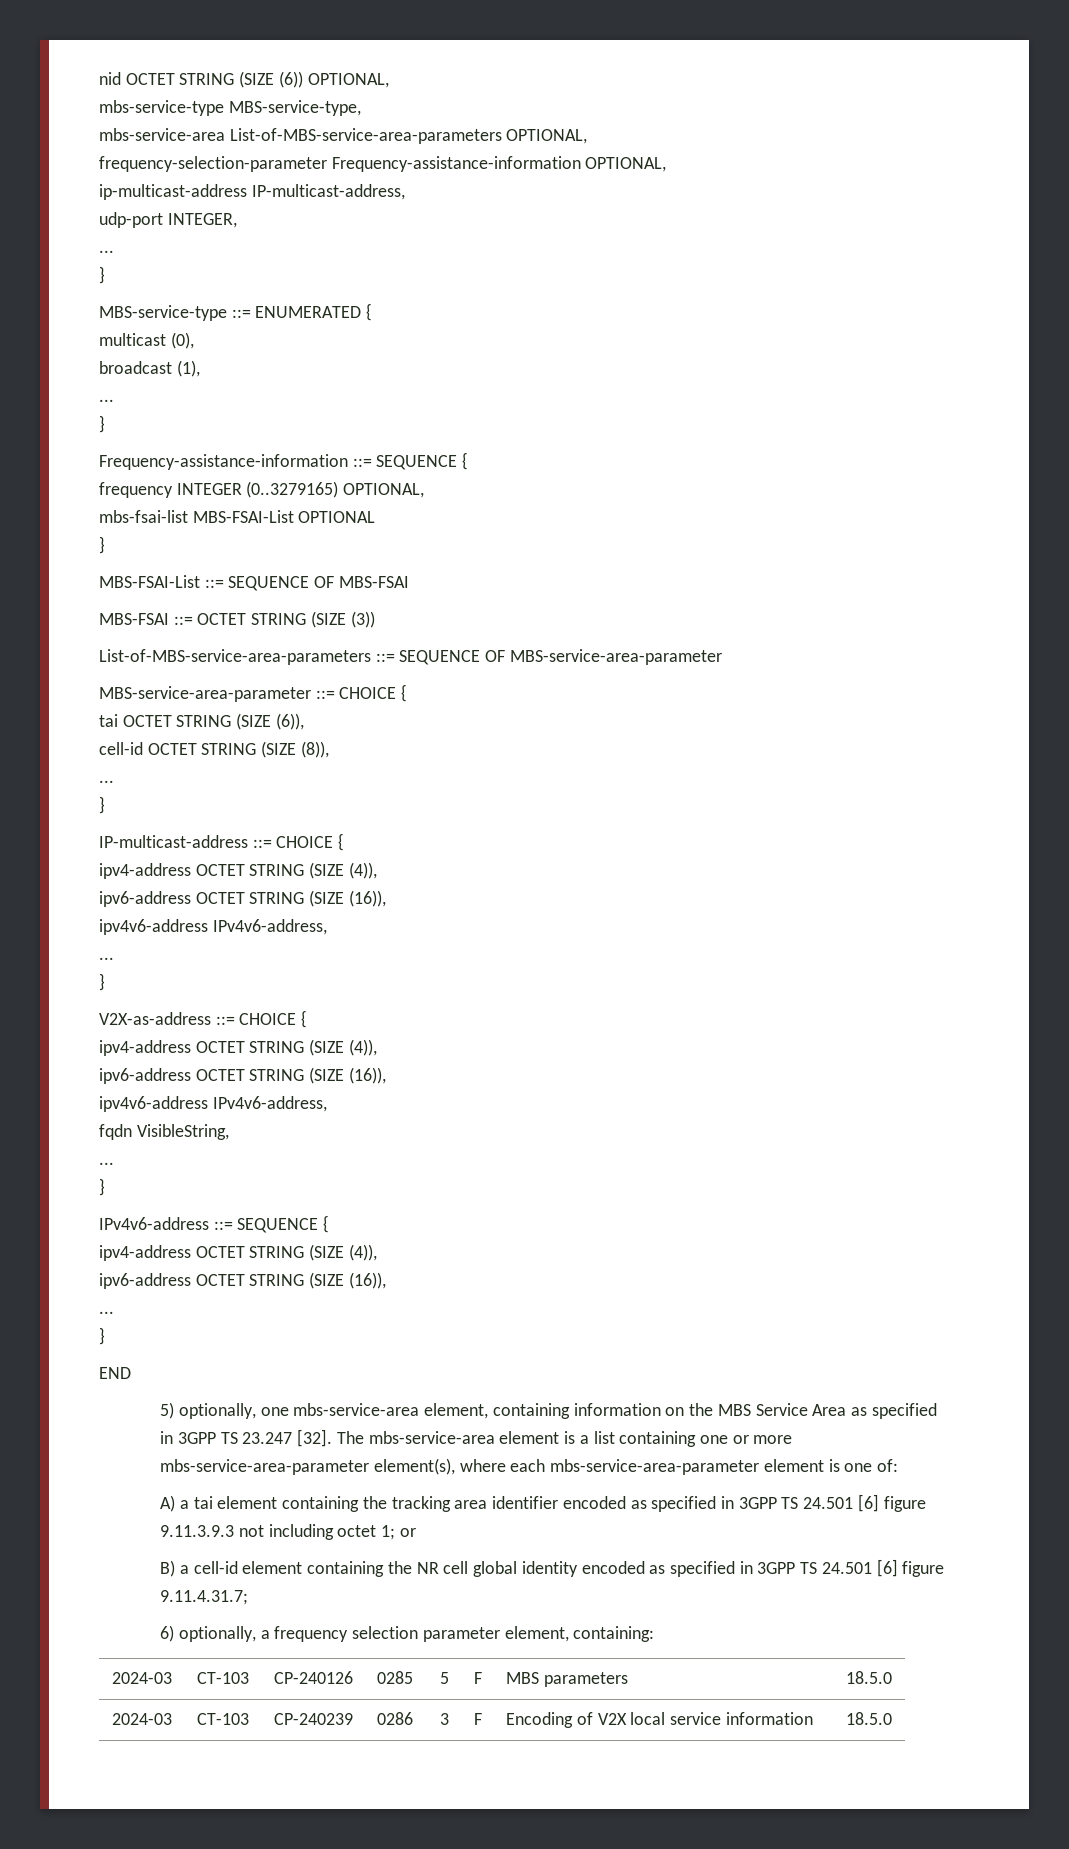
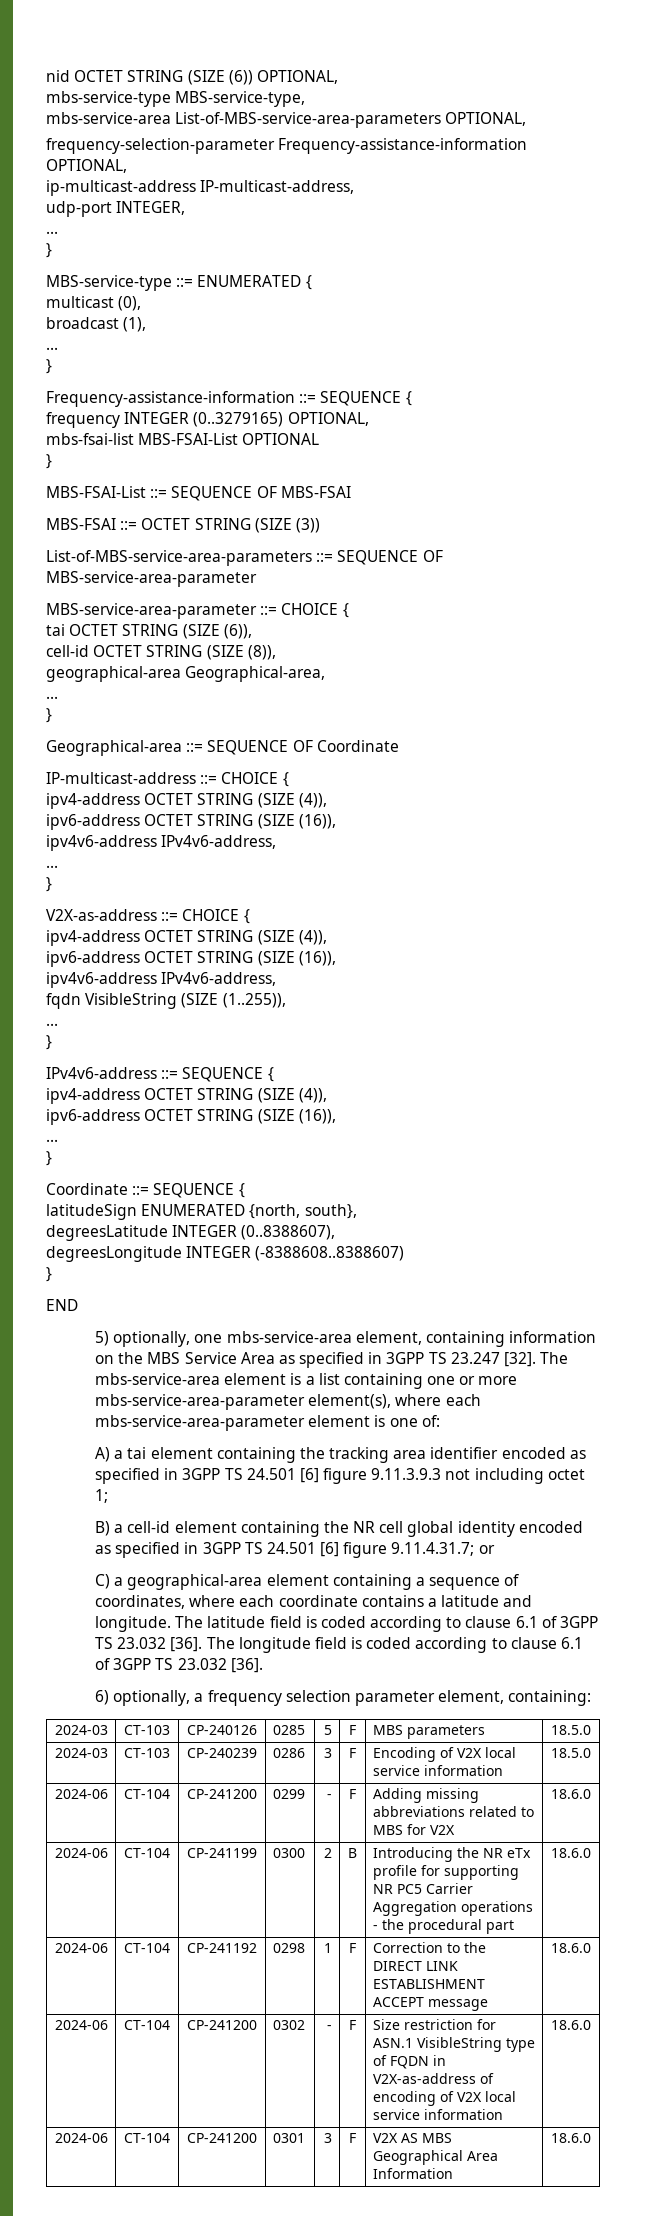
[99,780,114,783] [99,796,105,814] // ... // } -> [46,666,326,682] [46,696,58,699] [46,708,52,723] [46,740,399,756] // geographical-area Geographical-area, // ... // } // Geographical-area ::= SEQUENCE OF Coordinate
[136,1124,229,1140] VisibleString, -> [85,993,286,1009] VisibleString (SIZE (1..255)),
(105, 1336) none -> [46,1183,245,1198] [46,1204,357,1220] [46,1225,336,1241] [46,1246,405,1262] [46,1267,52,1282] // Coordinate ::= SEQUENCE { // latitudeSign ENUMERATED {north, south}, // degreesLatitude INTEGER (0..8388607), // degreesLongitude INTEGER (-8388608..8388607) // }
[399,1528,416,1537] or -> (109, 1496) none
(249, 1597) none -> [478,1545,495,1554] [95,1574,520,1590] [95,1595,533,1609] [95,1616,599,1632] [95,1637,584,1653] [95,1658,263,1673] or // C) a geographical-area element containing a sequence of coordinates, where each coordinate contains a latitude and longitude. The latitude field is coded according to clause 6.1 of 3GPP TS 23.032 [36]. The longitude field is coded according to clause 6.1 of 3GPP TS 23.032 [36].
(892, 1718) none -> [54,1789,108,1799] [124,1789,170,1799] [186,1789,257,1799] [272,1789,305,1799] [327,1794,333,1799] [349,1789,356,1799] [372,1788,479,1803] [372,1806,534,1817] [372,1824,455,1835] [551,1789,591,1799] [54,1848,108,1858] [124,1848,170,1858] [186,1848,257,1858] [272,1848,305,1858] [324,1848,333,1858] [348,1848,357,1858] [372,1847,531,1862] [372,1865,519,1880] [372,1883,473,1894] [372,1901,533,1916] [372,1919,514,1934] [551,1848,591,1858] [54,1943,108,1953] [124,1943,170,1953] [186,1943,257,1953] [272,1943,305,1953] [324,1943,333,1953] [349,1943,356,1953] [372,1942,486,1953] [372,1961,458,1971] [372,1979,485,1989] [372,1997,488,2011] [551,1943,591,1953] [54,2020,108,2030] [124,2020,170,2030] [186,2020,257,2030] [272,2020,305,2030] [327,2025,333,2030] [349,2020,356,2030] [372,2019,496,2030] [372,2037,535,2052] [372,2055,446,2069] [372,2073,494,2084] [372,2091,516,2106] [372,2109,503,2120] [551,2020,591,2030] [54,2133,108,2143] [124,2133,170,2143] [186,2133,257,2143] [272,2133,305,2143] [324,2133,333,2143] [349,2133,356,2143] [372,2133,452,2143] [372,2150,498,2165] [372,2168,453,2179] [551,2133,591,2143] // 2024-06 | CT-104 | CP-241200 | 0299 | - | F | Adding missing abbreviations related to MBS for V2X | 18.6.0 // 2024-06 | CT-104 | CP-241199 | 0300 | 2 | B | Introducing the NR eTx profile for supporting NR PC5 Carrier Aggregation operations - the procedural part | 18.6.0 // 2024-06 | CT-104 | CP-241192 | 0298 | 1 | F | Correction to the DIRECT LINK ESTABLISHMENT ACCEPT message | 18.6.0 // 2024-06 | CT-104 | CP-241200 | 0302 | - | F | Size restriction for ASN.1 VisibleString type of FQDN in V2X-as-address of encoding of V2X local service information | 18.6.0 // 2024-06 | CT-104 | CP-241200 | 0301 | 3 | F | V2X AS MBS Geographical Area Information | 18.6.0

